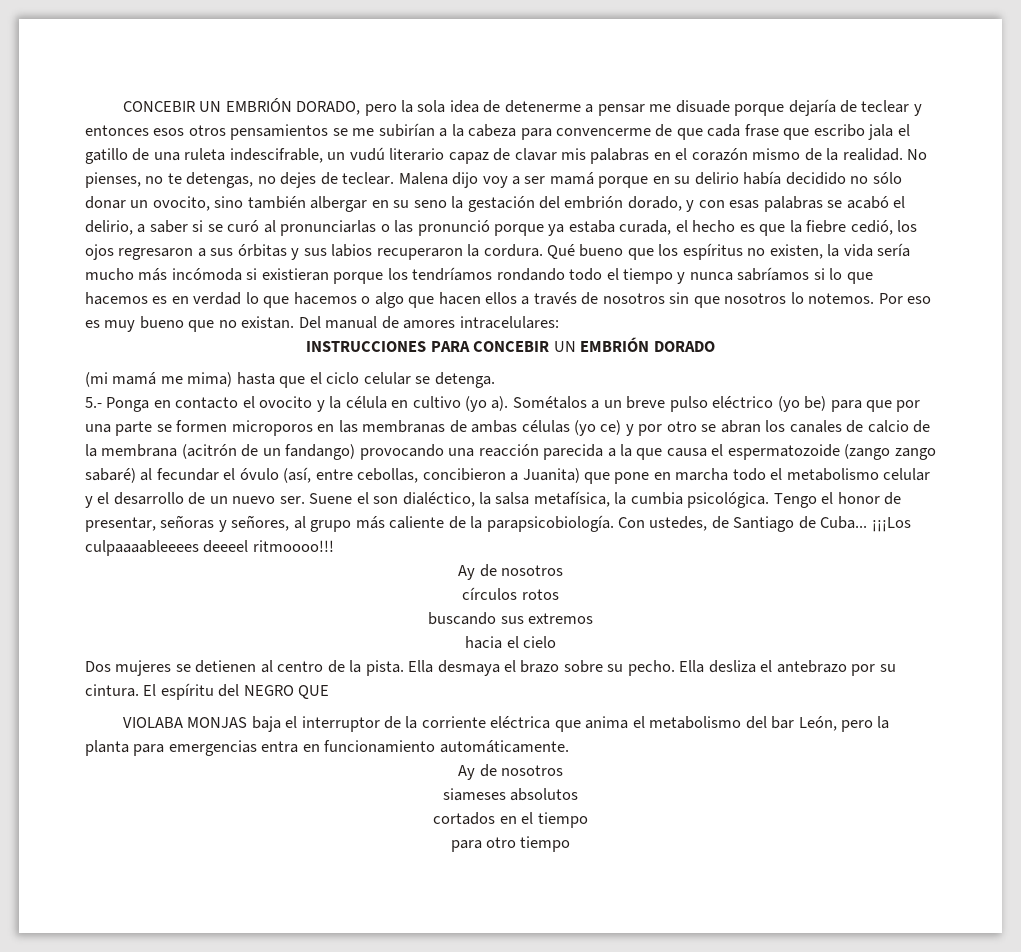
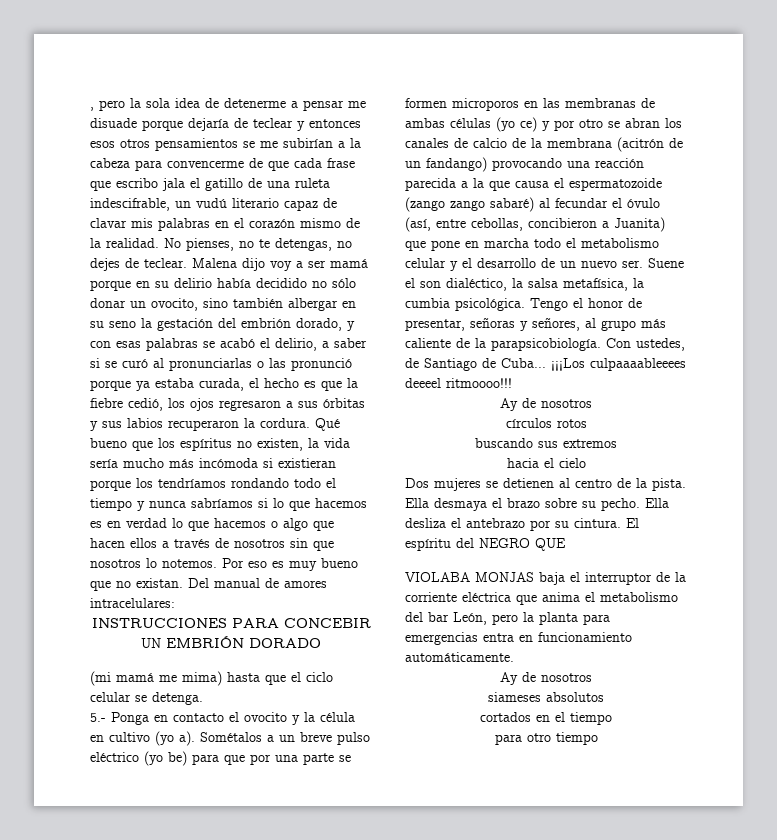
[122,98,361,115] CONCEBIR UN EMBRIÓN DORADO, -> [90,107,94,111] ,

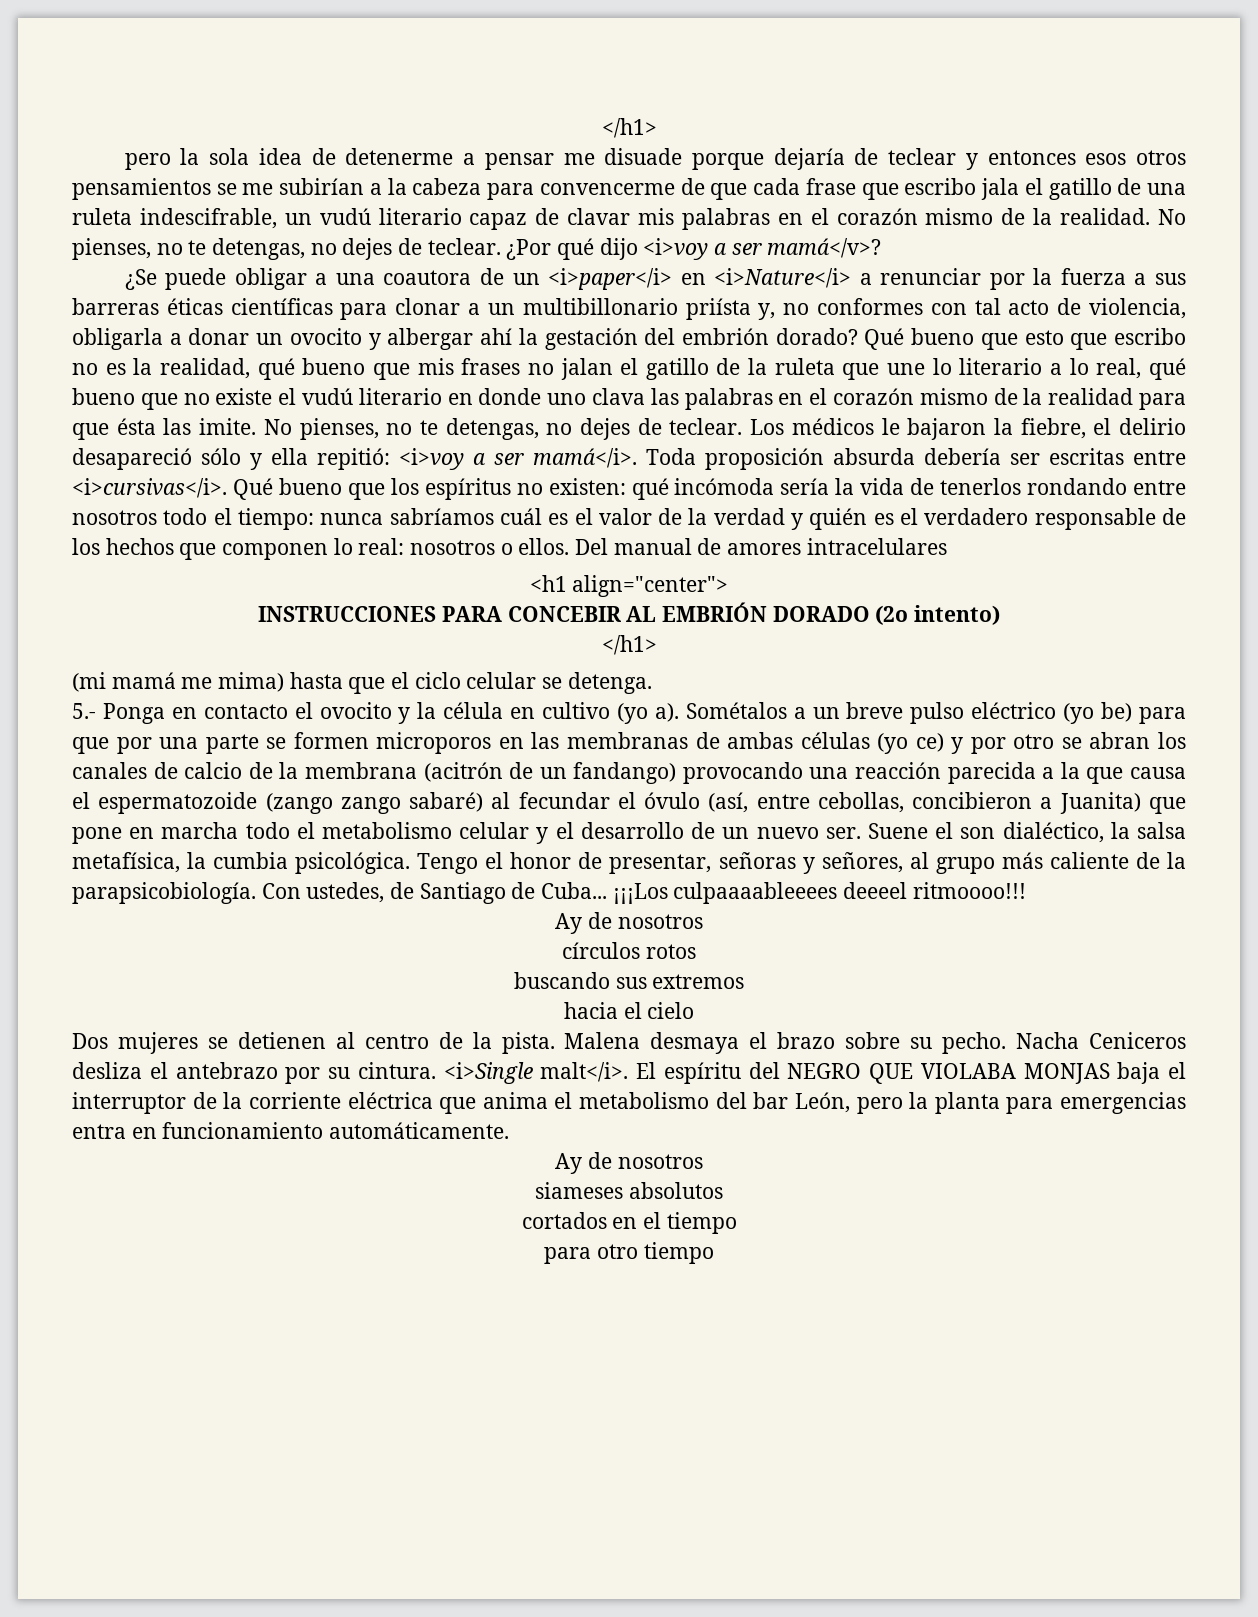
[90,107,94,111] , -> [601,118,657,138] </h1> //
[192,258,368,271] [90,278,356,291] [90,298,356,311] [90,318,355,331] [90,338,367,351] [90,358,352,371] [90,378,358,391] [90,398,365,411] [90,418,310,431] Malena dijo voy a ser mamá porque en su delirio había decidido no sólo donar un ovocito, sino también albergar en su seno la gestación del embrión dorado, y con esas palabras se acabó el delirio, a saber si se curó al pronunciarlas o las pronunció porque ya estaba curada, el hecho es que la fiebre cedió, los ojos regresaron a sus órbitas y sus labios recuperaron la cordura. -> [506,238,882,260] [124,268,1186,290] [72,298,1186,320] [72,328,1186,350] [72,358,1187,380] [72,388,1186,410] [72,418,1187,440] [72,448,1186,470] [72,478,227,498] ¿Por qué dijo <i>voy a ser mamá</v>? // ¿Se puede obligar a una coautora de un <i>paper</i> en <i>Nature</i> a renunciar por la fuerza a sus barreras éticas científicas para clonar a un multibillonario priísta y, no conformes con tal acto de violencia, obligarla a donar un ovocito y albergar ahí la gestación del embrión dorado? Qué bueno que esto que escribo no es la realidad, qué bueno que mis frases no jalan el gatillo de la ruleta que une lo literario a lo real, qué bueno que no existe el vudú literario en donde uno clava las palabras en el corazón mismo de la realidad para que ésta las imite. No pienses, no te detengas, no dejes de teclear. Los médicos le bajaron la fiebre, el delirio desapareció sólo y ella repitió: <i>voy a ser mamá</i>. Toda proposición absurda debería ser escritas entre <i>cursivas</i>.
[257,438,350,451] [90,458,336,468] [90,478,336,491] [90,498,367,511] [90,518,334,531] [90,538,334,551] [90,558,358,571] [90,578,183,591] existen, la vida sería mucho más incómoda si existieran porque los tendríamos rondando todo el tiempo y nunca sabríamos si lo que hacemos es en verdad lo que hacemos o algo que hacen ellos a través de nosotros sin que nosotros lo notemos. Por eso es muy bueno que no existan. -> [548,478,1186,500] [72,508,1186,530] [72,538,570,560] existen: qué incómoda sería la vida de tenerlos rondando entre nosotros todo el tiempo: nunca sabríamos cuál es el valor de la verdad y quién es el verdadero responsable de los hechos que componen lo real: nosotros o ellos.
[90,598,175,608] intracelulares: -> [806,538,947,555] [529,575,729,597] intracelulares // <h1 align="center">
[141,638,161,648] UN -> [626,606,657,622] AL
(321, 643) none -> [875,605,1000,625] [601,635,657,655] (2o intento) // </h1>
[405,498,429,508] Ella -> [564,1032,641,1049] Malena
[645,498,669,508] Ella -> [1016,1032,1186,1049] Nacha Ceniceros
(621, 523) none -> [443,1062,629,1084] <i>Single malt</i>.
(566, 544) // -> (913, 1073) none

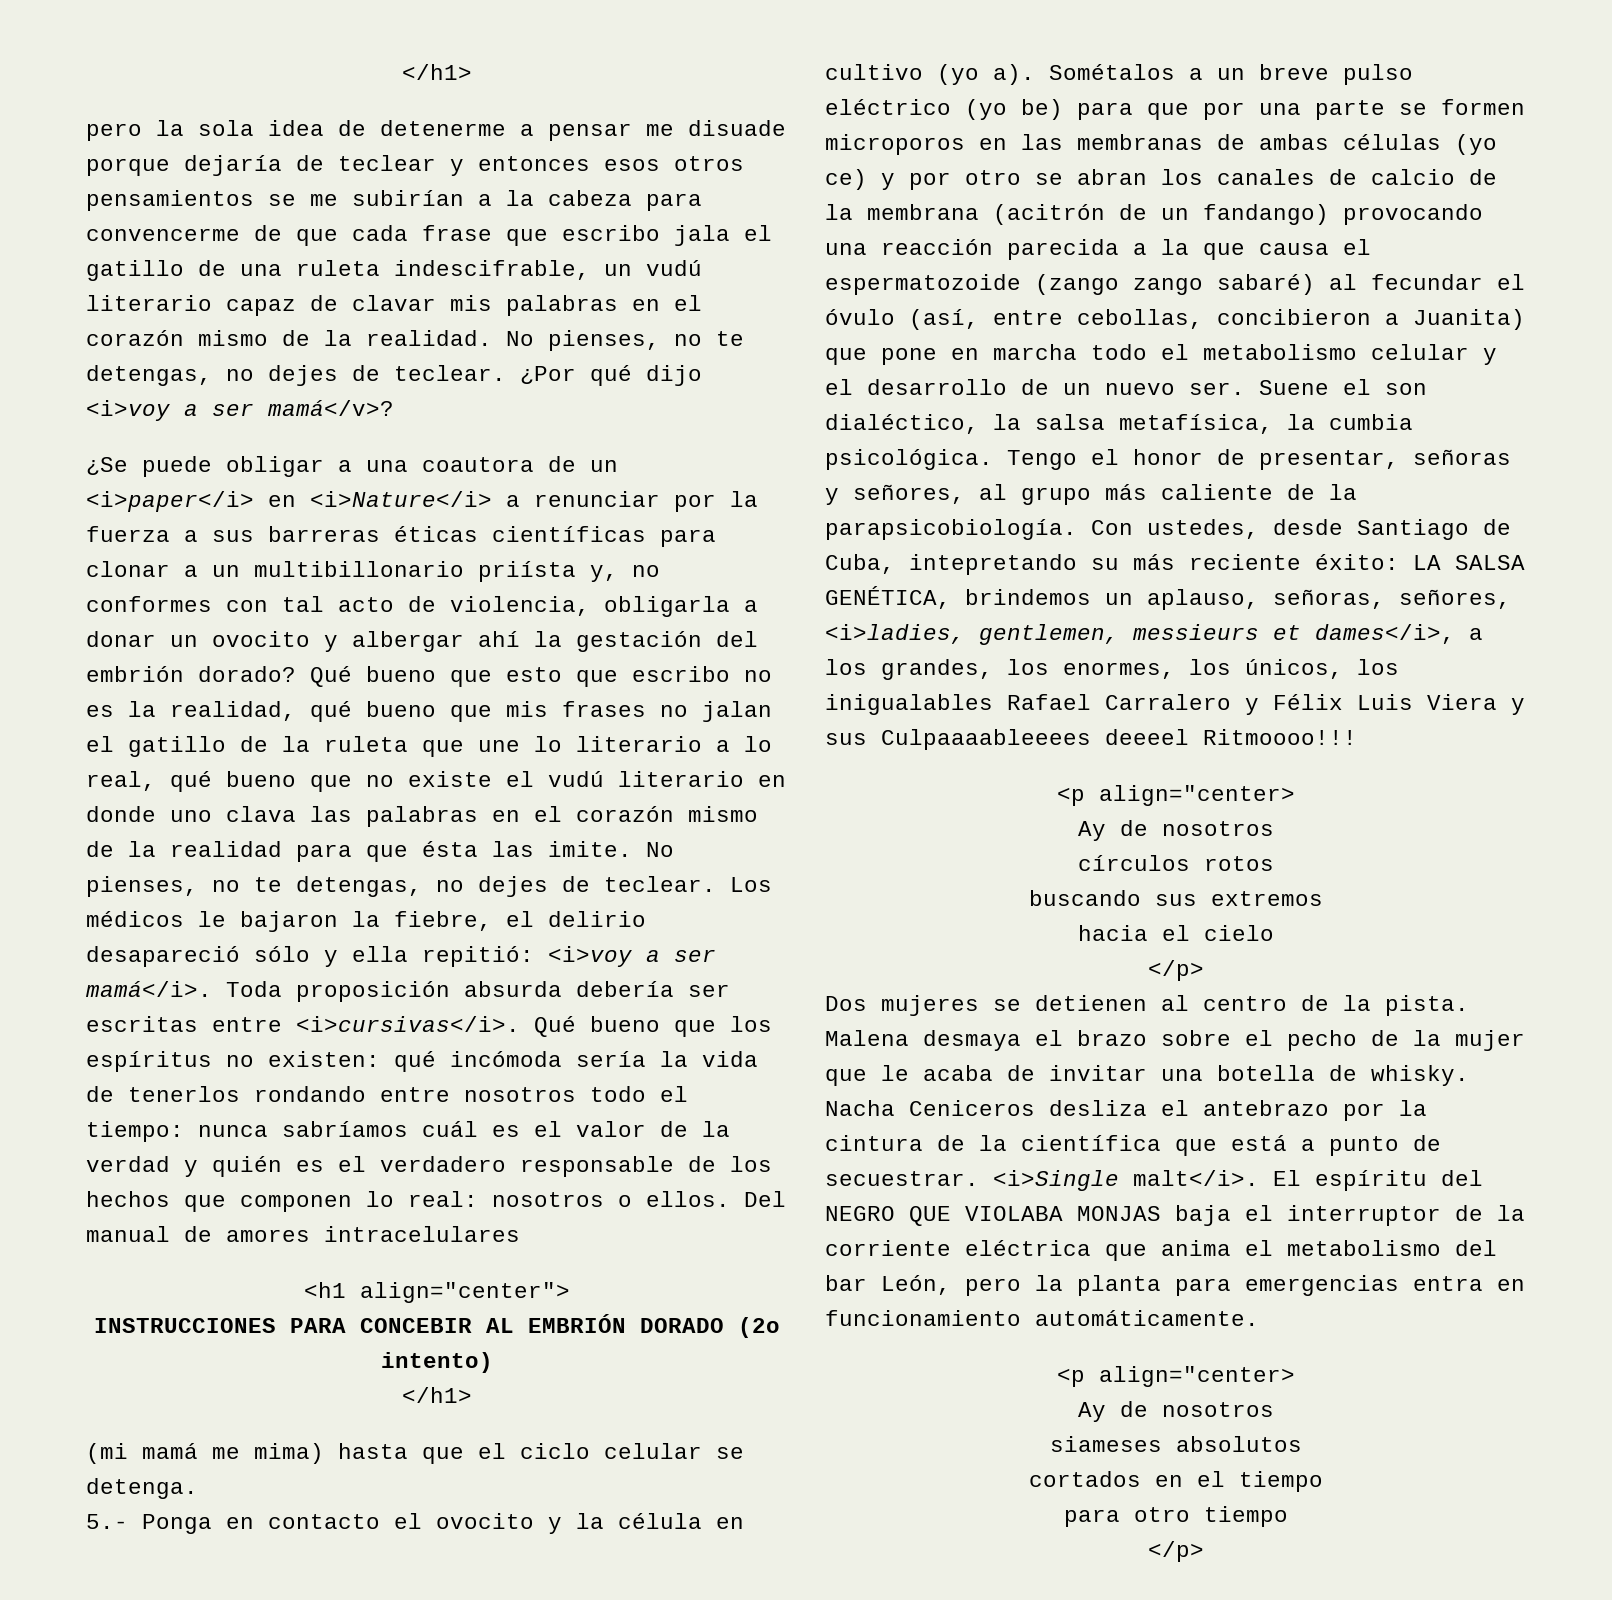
[390,882,415,899] de -> [1273,519,1343,535] desde
[541,882,1026,904] Cuba... ¡¡¡Los culpaaaableeees deeeel ritmoooo!!! -> [825,554,1525,575] [825,586,1511,610] [825,624,1483,645] [825,659,1399,680] [825,694,1525,715] [825,729,1357,750] [1056,785,1295,806] Cuba, intepretando su más reciente éxito: LA SALSA GENÉTICA, brindemos un aplauso, señoras, señores, <i>ladies, gentlemen, messieurs et dames</i>, a los grandes, los enormes, los únicos, los inigualables Rafael Carralero y Félix Luis Viera y sus Culpaaaableeees deeeel Ritmoooo!!! // <p align="center>
(695, 1010) none -> [1147,960,1204,981] // </p>
[910,1032,1007,1054] su pecho. -> [1245,1030,1525,1051] [825,1065,1469,1086] el pecho de la mujer que le acaba de invitar una botella de whisky.
[328,1062,436,1079] su cintura. -> [1399,1100,1427,1116] [825,1135,1441,1156] [825,1171,979,1186] la cintura de la científica que está a punto de secuestrar.
(510, 1130) none -> [1056,1366,1295,1387] // <p align="center>
(714, 1253) none -> [1147,1541,1204,1562] // </p>

